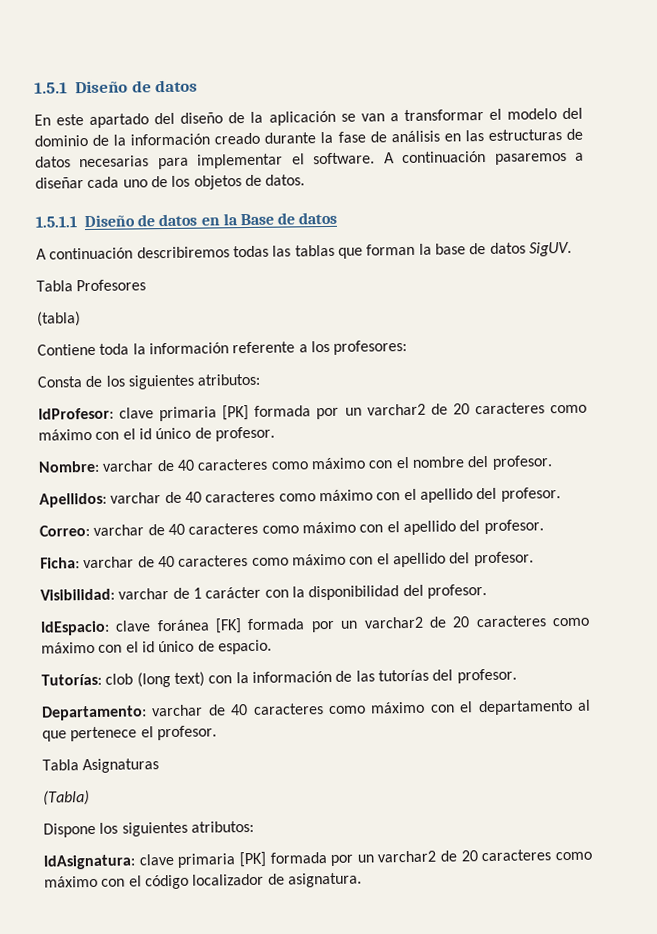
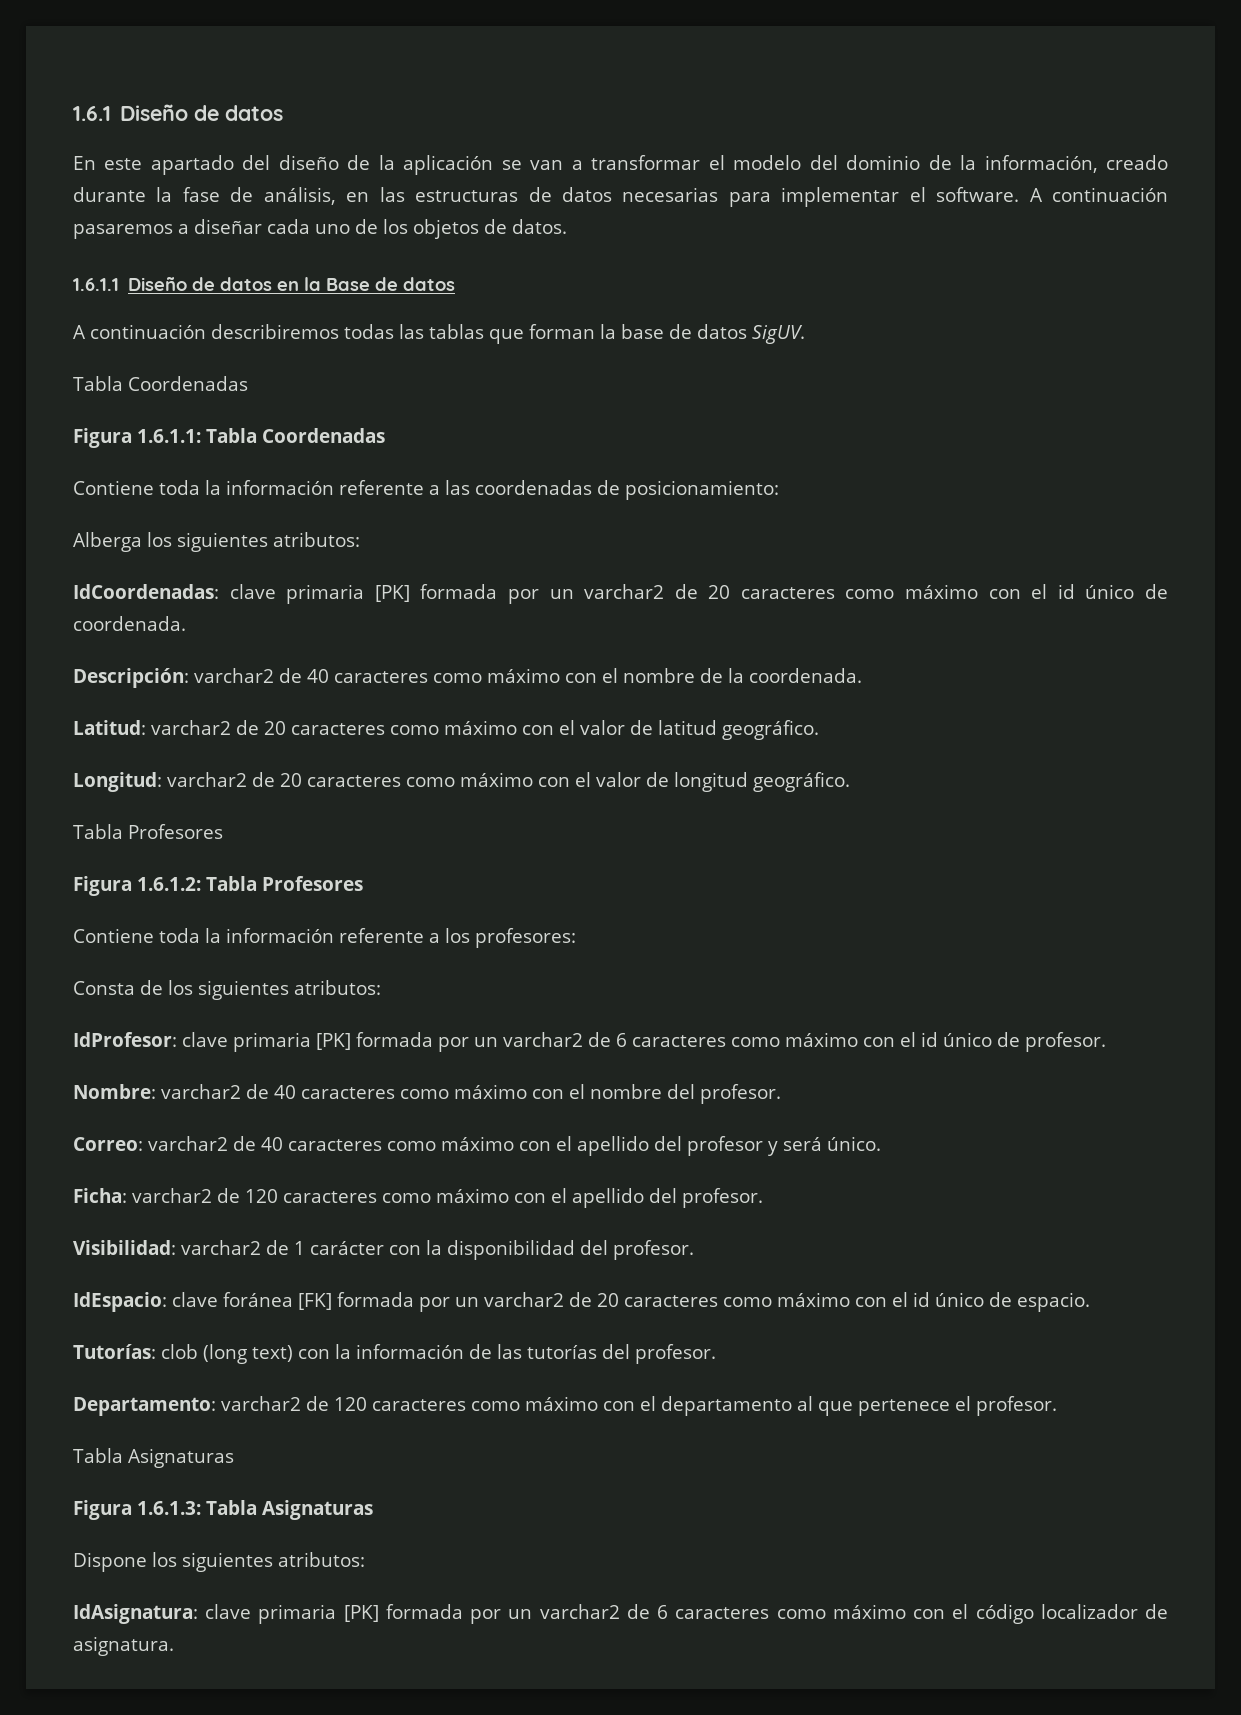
[34,82,68,94] 1.5.1 -> [73,106,111,121] 1.6.1
[130,133,211,146] información -> [984,155,1098,173] información,
[390,130,440,143] análisis -> [263,187,336,205] análisis,
[35,216,77,228] 1.5.1.1 -> [73,278,119,291] 1.6.1.1
[76,279,147,292] [37,311,81,327] Profesores // (tabla) -> [127,376,248,391] [73,428,385,448] [73,480,779,500] [73,532,360,552] [73,584,1168,604] [73,616,186,631] [73,668,862,688] [73,720,819,740] [73,772,850,792] [73,824,223,839] [73,876,363,896] Coordenadas // Figura 1.6.1.1: Tabla Coordenadas // Contiene toda la información referente a las coordenadas de posicionamiento: // Alberga los siguientes atributos: // IdCoordenadas: clave primaria [PK] formada por un varchar2 de 20 caracteres como máximo con el id único de coordenada. // Descripción: varchar2 de 40 caracteres como máximo con el nombre de la coordenada. // Latitud: varchar2 de 20 caracteres como máximo con el valor de latitud geográfico. // Longitud: varchar2 de 20 caracteres como máximo con el valor de longitud geográfico. // Tabla Profesores // Figura 1.6.1.2: Tabla Profesores
[452,403,470,415] 20 -> [616,1033,627,1047] 6
[102,460,155,472] varchar -> [161,1084,241,1099] varchar2
[39,487,561,508] [39,519,544,537] [40,555,175,569] Apellidos: varchar de 40 caracteres como máximo con el apellido del profesor. // Correo: varchar de 40 caracteres como máximo con el apellido del profesor. // Ficha: varchar de 40 -> [73,1136,881,1156] [73,1188,278,1203] Correo: varchar2 de 40 caracteres como máximo con el apellido del profesor y será único. // Ficha: varchar2 de 120
[118,588,170,600] varchar -> [181,1240,261,1255] varchar2
[151,704,249,717] varchar de 40 -> [221,1396,367,1411] varchar2 de 120
[43,790,90,806] (Tabla) -> [73,1500,373,1520] Figura 1.6.1.3: Tabla Asignaturas
[460,850,478,862] 20 -> [657,1605,669,1619] 6

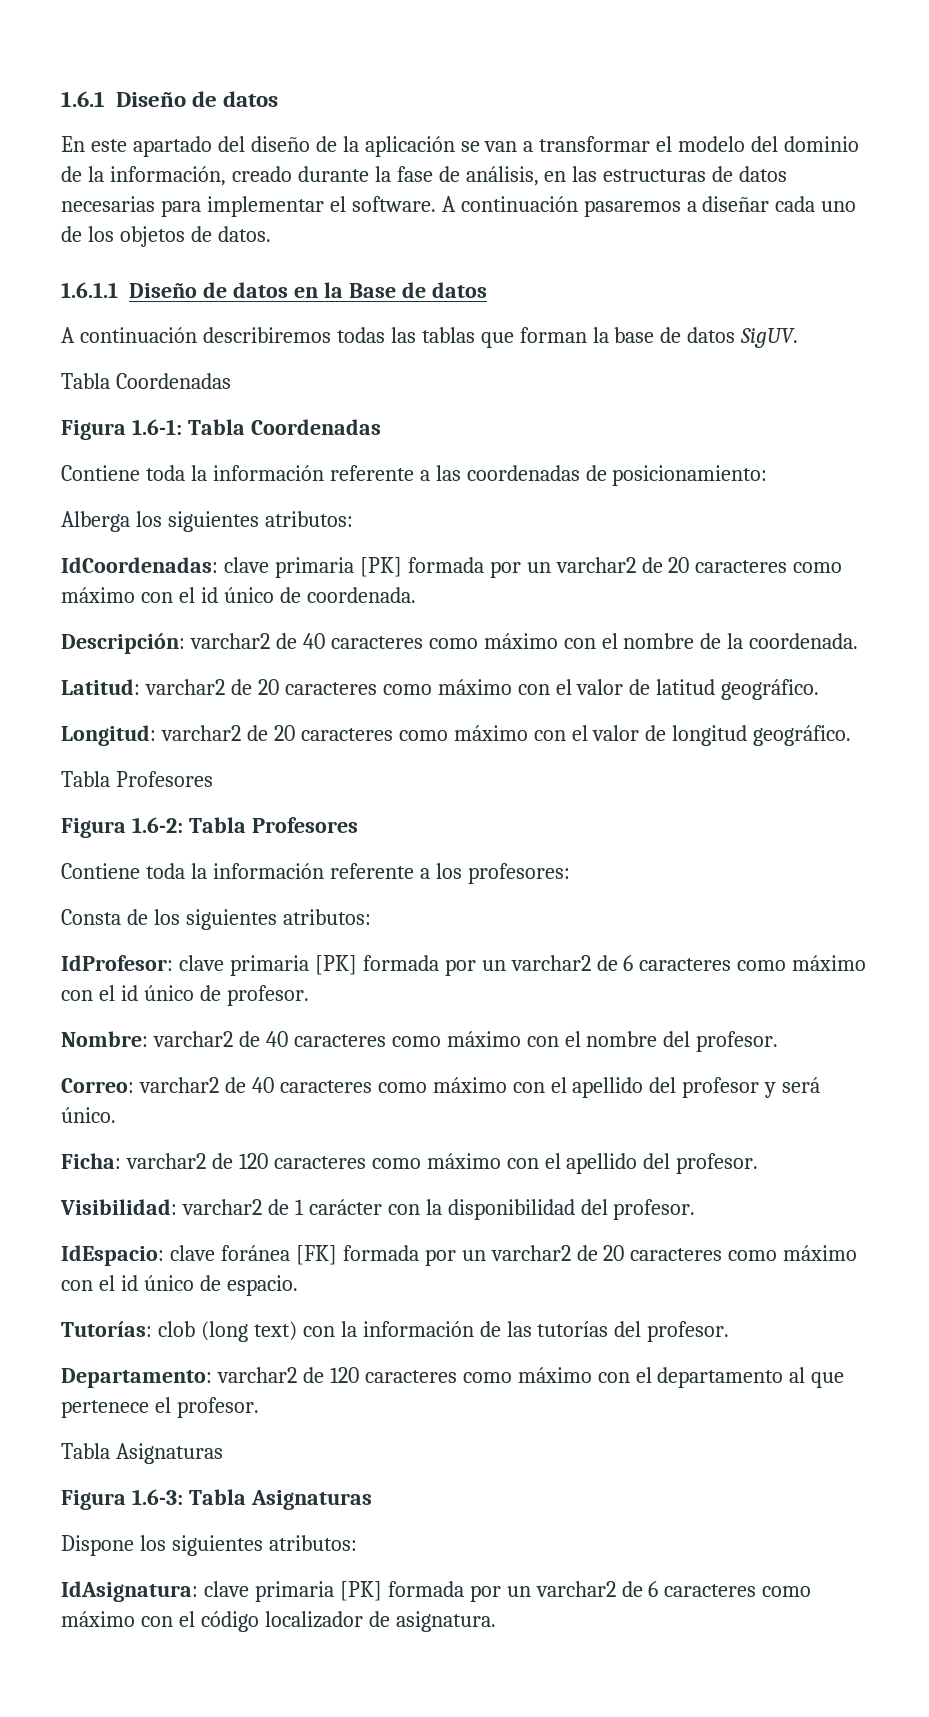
[137,429,201,443] 1.6.1.1: -> [131,419,182,435] 1.6-1:
[137,877,201,891] 1.6.1.2: -> [131,817,183,833] 1.6-2:
[137,1501,201,1515] 1.6.1.3: -> [131,1489,183,1505] 1.6-3:

